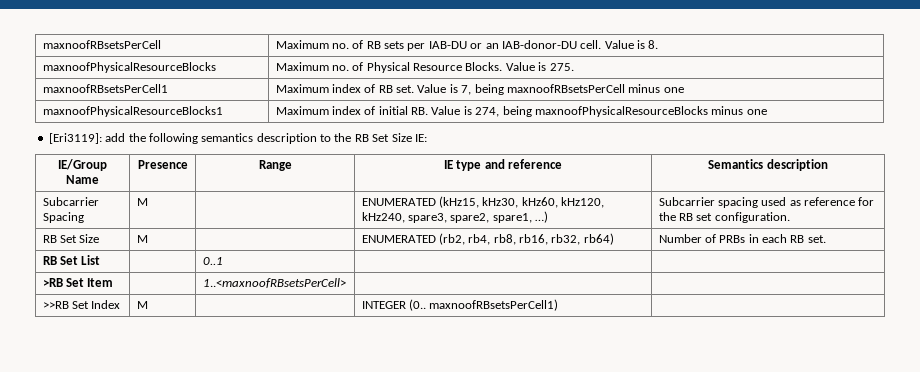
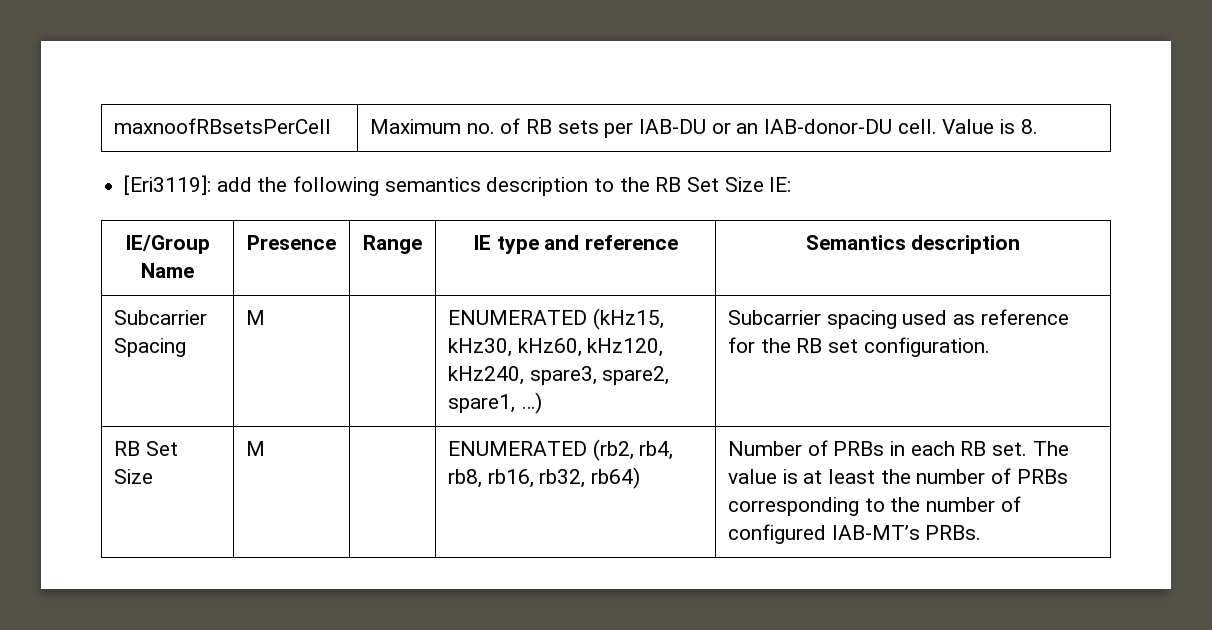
[42,62,216,73] [275,62,574,73] [42,84,168,93] [275,84,684,95] [42,106,223,117] [275,106,767,117] // maxnoofPhysicalResourceBlocks | Maximum no. of Physical Resource Blocks. Value is 275. // maxnoofRBsetsPerCell1 | Maximum index of RB set. Value is 7, being maxnoofRBsetsPerCell minus one // maxnoofPhysicalResourceBlocks1 | Maximum index of initial RB. Value is 274, being maxnoofPhysicalResourceBlocks minus one -> (1038, 126) none
[42,255,101,265] [202,257,223,265] [42,278,114,287] [202,278,346,288] [42,300,121,309] [136,301,148,309] [361,299,559,311] // RB Set List | | 0..1 | | // >RB Set Item | | 1..<maxnoofRBsetsPerCell> | | // >>RB Set Index | M | | INTEGER (0.. maxnoofRBsetsPerCell1) | -> [1032,441,1069,456] [728,468,1068,484] [728,496,1021,516] [728,524,982,544] The value is at least the number of PRBs corresponding to the number of configured IAB-MT’s PRBs.

